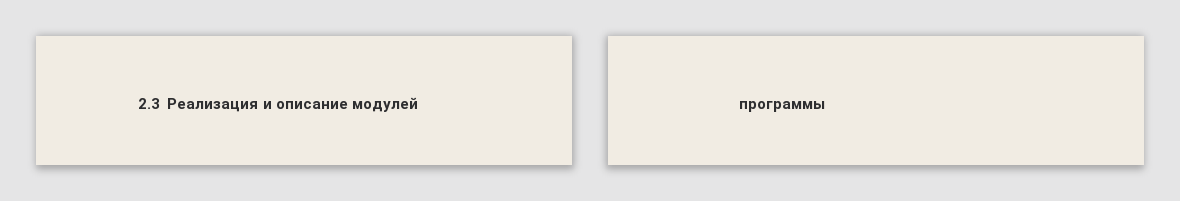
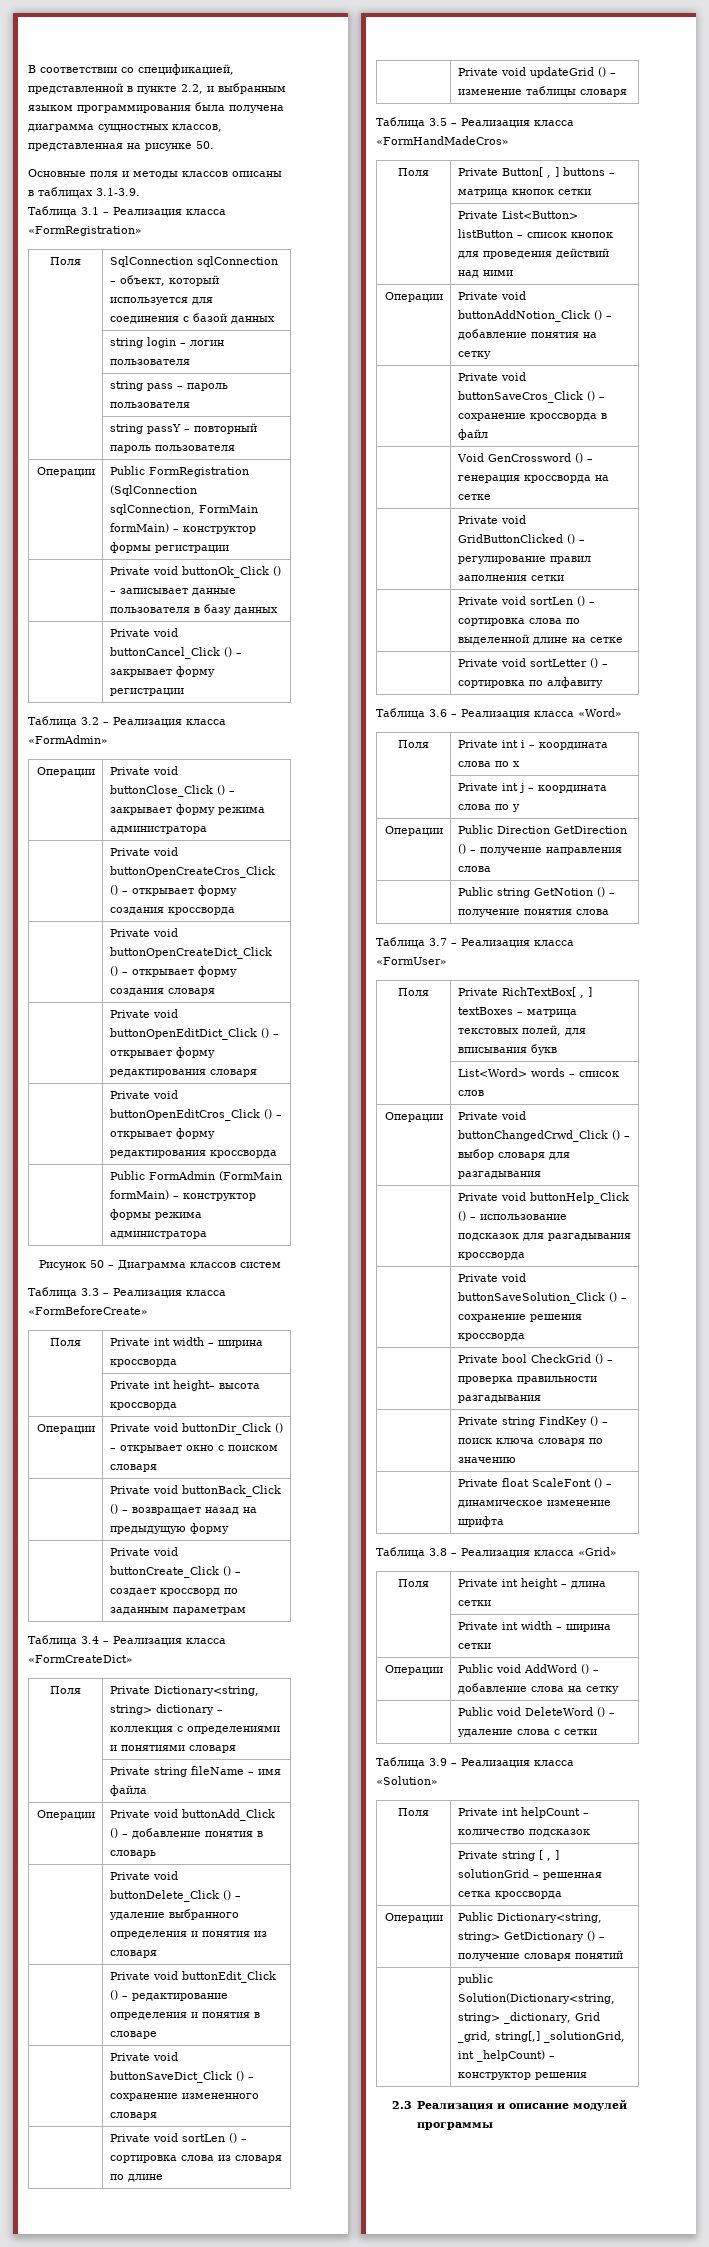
(137, 103) none -> [28,64,234,75] [28,83,286,94] [28,102,284,113] [28,124,222,132] [28,141,214,151] [28,169,282,179] [28,187,140,198] [28,206,226,217] [28,226,142,236] [50,257,81,265] [109,256,278,267] [109,275,219,286] [109,297,213,305] [109,313,275,324] [109,337,224,348] [109,359,190,365] [109,381,228,391] [109,402,190,408] [109,423,257,434] [109,445,235,453] [36,467,95,477] [109,466,249,477] [109,485,197,496] [109,504,258,515] [109,523,256,534] [109,542,229,553] [109,566,281,578] [109,588,236,596] [109,604,278,615] [109,628,178,637] [109,647,242,659] [109,666,215,677] [109,688,184,696] [28,716,226,727] [28,735,108,744] [36,767,95,777] [109,766,178,775] [109,785,235,797] [109,804,265,815] [109,826,207,834] [109,847,178,856] [109,866,275,878] [109,885,237,896] [109,907,235,915] [109,928,178,937] [109,947,272,959] [109,966,237,977] [109,988,215,996] [109,1009,178,1018] [109,1028,279,1040] [109,1047,215,1058] [109,1069,257,1077] [109,1090,178,1099] [109,1109,282,1121] [109,1128,215,1139] [109,1150,277,1158] [109,1171,282,1181] [109,1190,256,1201] [109,1209,202,1220] [109,1231,207,1239] [38,1260,281,1270] [28,1287,226,1298] [28,1306,148,1315] [50,1338,81,1346] [109,1337,263,1348] [109,1359,177,1367] [109,1380,260,1391] [109,1402,177,1410] [36,1424,95,1434] [109,1423,283,1435] [109,1445,278,1453] [109,1464,157,1472] [109,1485,281,1497] [109,1504,257,1515] [109,1523,229,1534] [109,1547,178,1556] [109,1566,241,1578] [109,1588,238,1596] [109,1607,246,1615] [28,1635,226,1646] [28,1655,133,1663] [50,1686,81,1694] [109,1686,259,1696] [109,1704,223,1715] [109,1726,280,1734] [109,1745,236,1753] [109,1766,281,1777] [109,1785,147,1796] [36,1810,95,1820] [109,1809,275,1821] [109,1828,263,1839] [109,1850,156,1858] [109,1871,178,1880] [109,1890,241,1902] [109,1909,239,1920] [109,1931,267,1939] [109,1950,157,1958] [109,1971,276,1983] [109,1990,228,2001] [109,2012,260,2020] [109,2031,157,2039] [109,2052,178,2061] [109,2071,254,2083] [109,2093,259,2101] [109,2112,157,2120] [109,2133,247,2143] [109,2155,282,2163] [109,2174,163,2182] [457,67,616,78] [457,86,627,97] [376,117,574,128] [376,136,509,145] [398,168,429,176] [457,167,615,178] [457,189,591,197] [457,211,578,219] [457,229,613,238] [457,248,609,259] [457,270,513,278] [384,292,443,302] [457,291,526,300] [457,310,612,322] [457,329,597,340] [457,351,491,359] [457,372,526,381] [457,391,605,403] [457,413,607,421] [457,429,488,440] [456,453,593,463] [457,475,609,483] [457,494,491,500] [457,515,526,524] [457,534,585,544] [457,556,591,564] [457,575,564,581] [457,596,595,606] [457,618,580,626] [457,634,623,645] [457,658,608,668] [457,677,603,688] [376,708,622,719] [398,740,429,748] [457,740,608,750] [457,761,520,767] [457,783,607,793] [457,804,520,812] [384,826,443,836] [457,825,627,834] [457,844,622,855] [457,866,491,872] [457,887,615,898] [457,909,609,917] [376,937,574,948] [376,957,447,965] [398,988,429,996] [457,987,592,998] [457,1007,577,1017] [457,1025,586,1036] [457,1044,557,1055] [457,1068,619,1077] [457,1090,484,1096] [384,1112,443,1122] [457,1111,526,1120] [457,1130,630,1142] [457,1149,570,1160] [457,1171,541,1179] [457,1192,629,1204] [457,1211,567,1221] [457,1233,631,1241] [457,1252,525,1260] [457,1273,526,1282] [457,1292,627,1304] [457,1314,582,1322] [457,1333,525,1341] [457,1354,613,1364] [457,1376,597,1384] [457,1395,541,1403] [457,1416,608,1427] [457,1438,603,1446] [457,1457,516,1463] [457,1478,612,1488] [457,1500,611,1508] [457,1516,504,1527] [376,1547,617,1558] [398,1579,429,1587] [457,1578,606,1589] [457,1600,491,1606] [457,1621,611,1632] [457,1643,491,1649] [384,1665,443,1675] [457,1664,599,1674] [457,1683,619,1694] [457,1707,615,1717] [457,1729,597,1737] [376,1757,574,1768] [376,1776,438,1785] [398,1808,429,1816] [457,1807,589,1818] [457,1829,590,1837] [457,1850,559,1861] [457,1869,602,1880] [457,1891,562,1899] [384,1913,443,1923] [457,1912,602,1923] [457,1931,605,1942] [457,1950,623,1961] [457,1974,493,1985] [457,1993,615,2004] [457,2012,600,2024] [457,2031,625,2043] [457,2050,555,2062] [457,2072,587,2080] В соответствии со спецификацией, представленной в пункте 2.2, и выбранным языком программирования была получена диаграмма сущностных классов, представленная на рисунке 50. // Основные поля и методы классов описаны в таблицах 3.1-3.9. // Таблица 3.1 – Реализация класса «FormRegistration» // Поля | SqlConnection sqlConnection – объект, который используется для соединения с базой данных // | string login – логин пользователя // | string pass – пароль пользователя // | string passY – повторный пароль пользователя // Операции | Public FormRegistration (SqlConnection sqlConnection, FormMain formMain) – конструктор формы регистрации // | Private void buttonOk_Click () – записывает данные пользователя в базу данных // | Private void buttonCancel_Click () – закрывает форму регистрации // Таблица 3.2 – Реализация класса «FormAdmin» // Операции | Private void buttonClose_Click () – закрывает форму режима администратора // | Private void buttonOpenCreateCros_Click () – открывает форму создания кроссворда // | Private void buttonOpenCreateDict_Click () – открывает форму создания словаря // | Private void buttonOpenEditDict_Click () – открывает форму редактирования словаря // | Private void buttonOpenEditCros_Click () – открывает форму редактирования кроссворда // | Public FormAdmin (FormMain formMain) – конструктор формы режима администратора // Рисунок 50 – Диаграмма классов систем // Таблица 3.3 – Реализация класса «FormBeforeCreate» // Поля | Private int width – ширина кроссворда // | Private int height– высота кроссворда // Операции | Private void buttonDir_Click () – открывает окно с поиском словаря // | Private void buttonBack_Click () – возвращает назад на предыдущую форму // | Private void buttonCreate_Click () – создает кроссворд по заданным параметрам // Таблица 3.4 – Реализация класса «FormCreateDict» // Поля | Private Dictionary<string, string> dictionary – коллекция с определениями и понятиями словаря // | Private string fileName – имя файла // Операции | Private void buttonAdd_Click () – добавление понятия в словарь // | Private void buttonDelete_Click () – удаление выбранного определения и понятия из словаря // | Private void buttonEdit_Click () – редактирование определения и понятия в словаре // | Private void buttonSaveDict_Click () – сохранение измененного словаря // | Private void sortLen () – сортировка слова из словаря по длине // | Private void updateGrid () – изменение таблицы словаря // Таблица 3.5 – Реализация класса «FormHandMadeCros» // Поля | Private Button[ , ] buttons – матрица кнопок сетки // | Private List<Button> listButton – список кнопок для проведения действий над ними // Операции | Private void buttonAddNotion_Click () – добавление понятия на сетку // | Private void buttonSaveCros_Click () – сохранение кроссворда в файл // | Void GenCrossword () – генерация кроссворда на сетке // | Private void GridButtonClicked () – регулирование правил заполнения сетки // | Private void sortLen () – сортировка слова по выделенной длине на сетке // | Private void sortLetter () – сортировка по алфавиту // Таблица 3.6 – Реализация класса «Word» // Поля | Private int i – координата слова по x // | Private int j – координата слова по y // Операции | Public Direction GetDirection () – получение направления слова // | Public string GetNotion () – получение понятия слова // Таблица 3.7 – Реализация класса «FormUser» // Поля | Private RichTextBox[ , ] textBoxes – матрица текстовых полей, для вписывания букв // | List<Word> words – список слов // Операции | Private void buttonChangedCrwd_Click () – выбор словаря для разгадывания // | Private void buttonHelp_Click () – использование подсказок для разгадывания кроссворда // | Private void buttonSaveSolution_Click () – сохранение решения кроссворда // | Private bool CheckGrid () – проверка правильности разгадывания // | Private string FindKey () – поиск ключа словаря по значению // | Private float ScaleFont () – динамическое изменение шрифта // Таблица 3.8 – Реализация класса «Grid» // Поля | Private int height – длина сетки // | Private int width – ширина сетки // Операции | Public void AddWord () – добавление слова на сетку // | Public void DeleteWord () – удаление слова с сетки // Таблица 3.9 – Реализация класса «Solution» // Поля | Private int helpCount – количество подсказок // | Private string [ , ] solutionGrid – решенная сетка кроссворда // Операции | Public Dictionary<string, string> GetDictionary () – получение словаря понятий // | public Solution(Dictionary<string, string> _dictionary, Grid _grid, string[,] _solutionGrid, int _helpCount) – конструктор решения //

